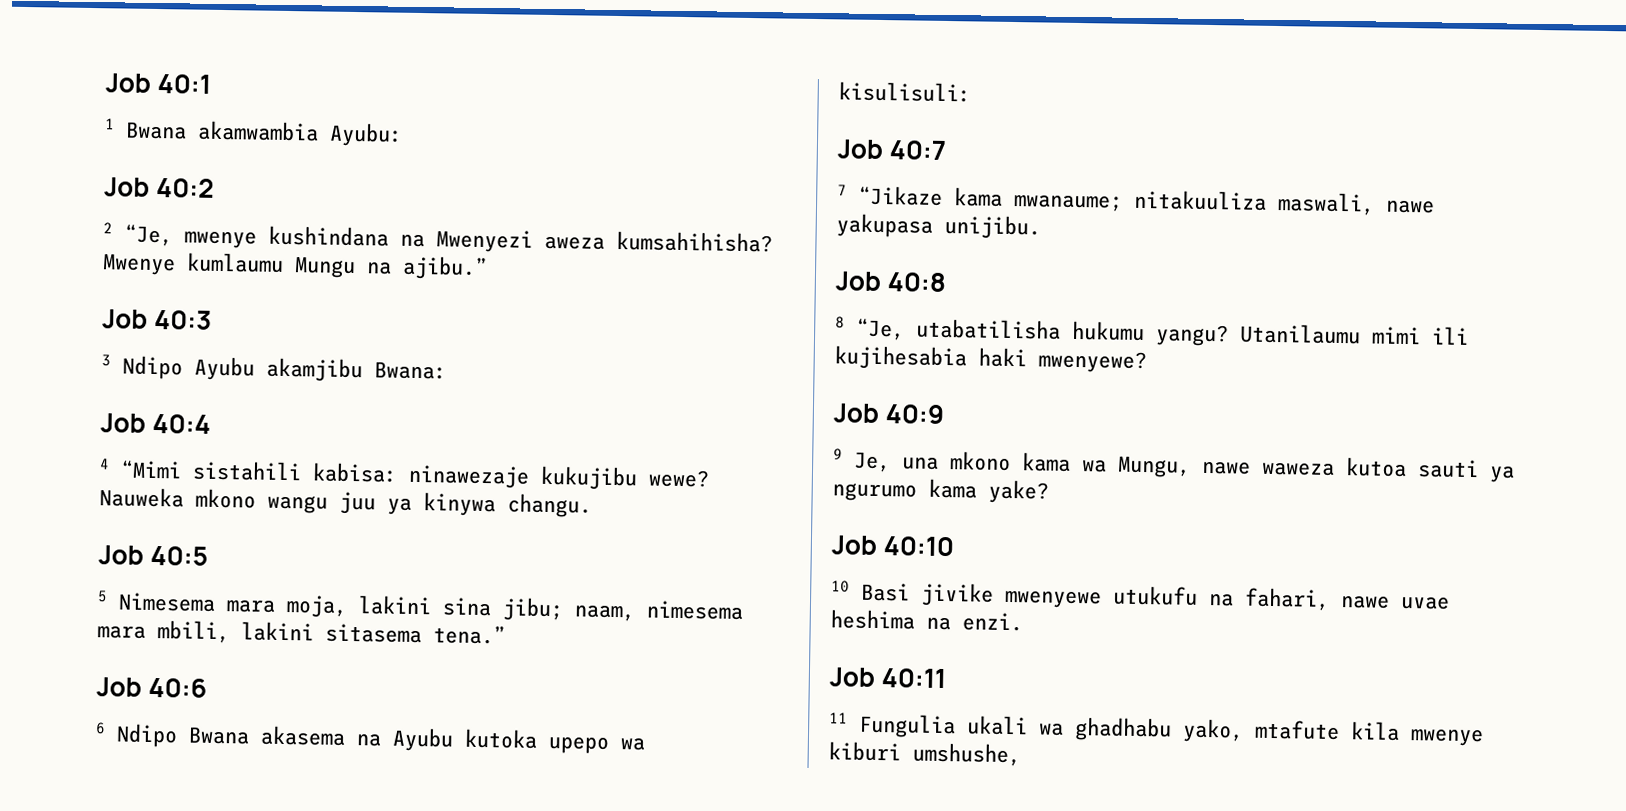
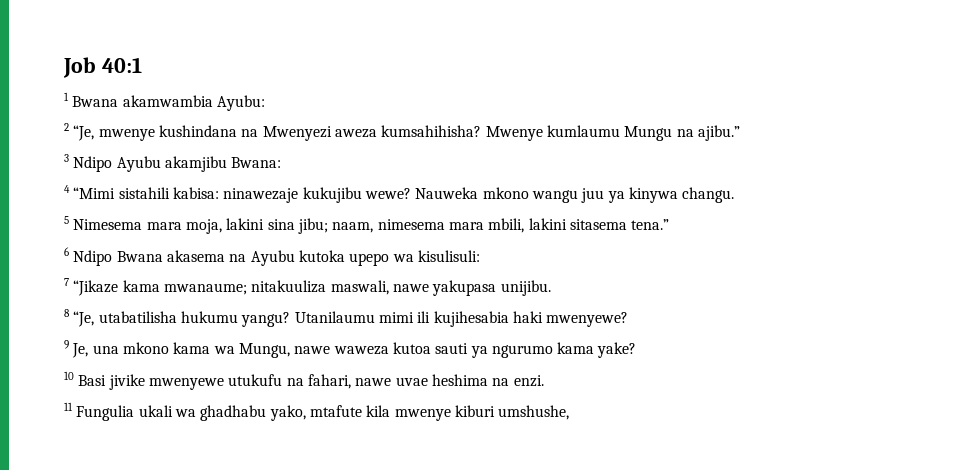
[104,177,215,198] // Job 40:2 -> (265, 103) none
[102,309,213,330] // Job 40:3 -> (740, 133) none
[100,413,212,434] // Job 40:4 -> (282, 162) none
[98,545,209,566] // Job 40:5 -> (735, 195) none
[96,677,208,698] // Job 40:6 -> (670, 224) none
[837,139,948,161] // Job 40:7 -> (480, 256) none
[835,271,948,293] // Job 40:8 -> (551, 288) none
[833,403,946,425] // Job 40:9 -> (629, 319) none
[831,535,956,557] // Job 40:10 -> (637, 350) none
[829,667,948,689] // Job 40:11 -> (544, 381) none

